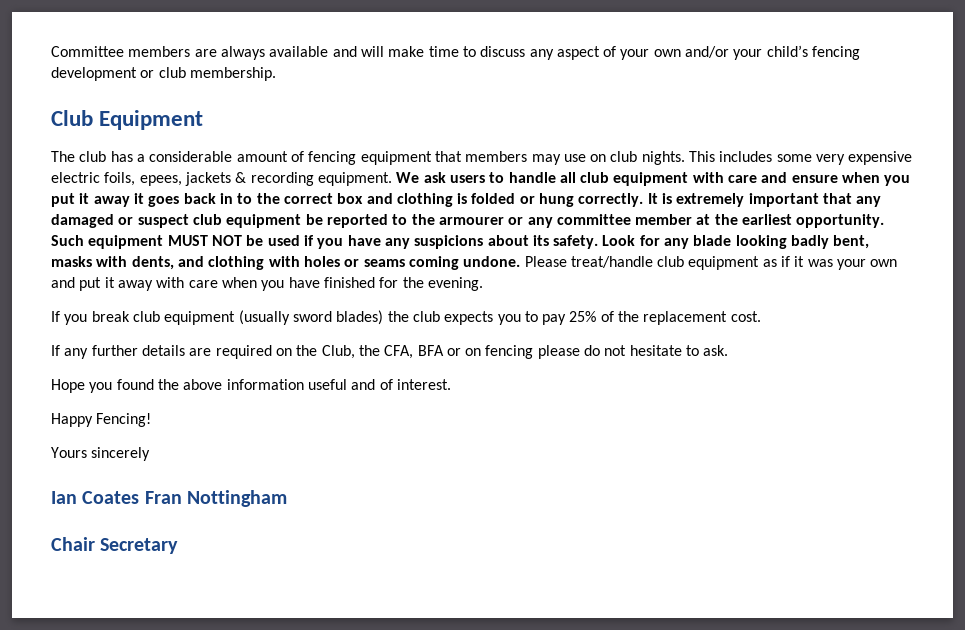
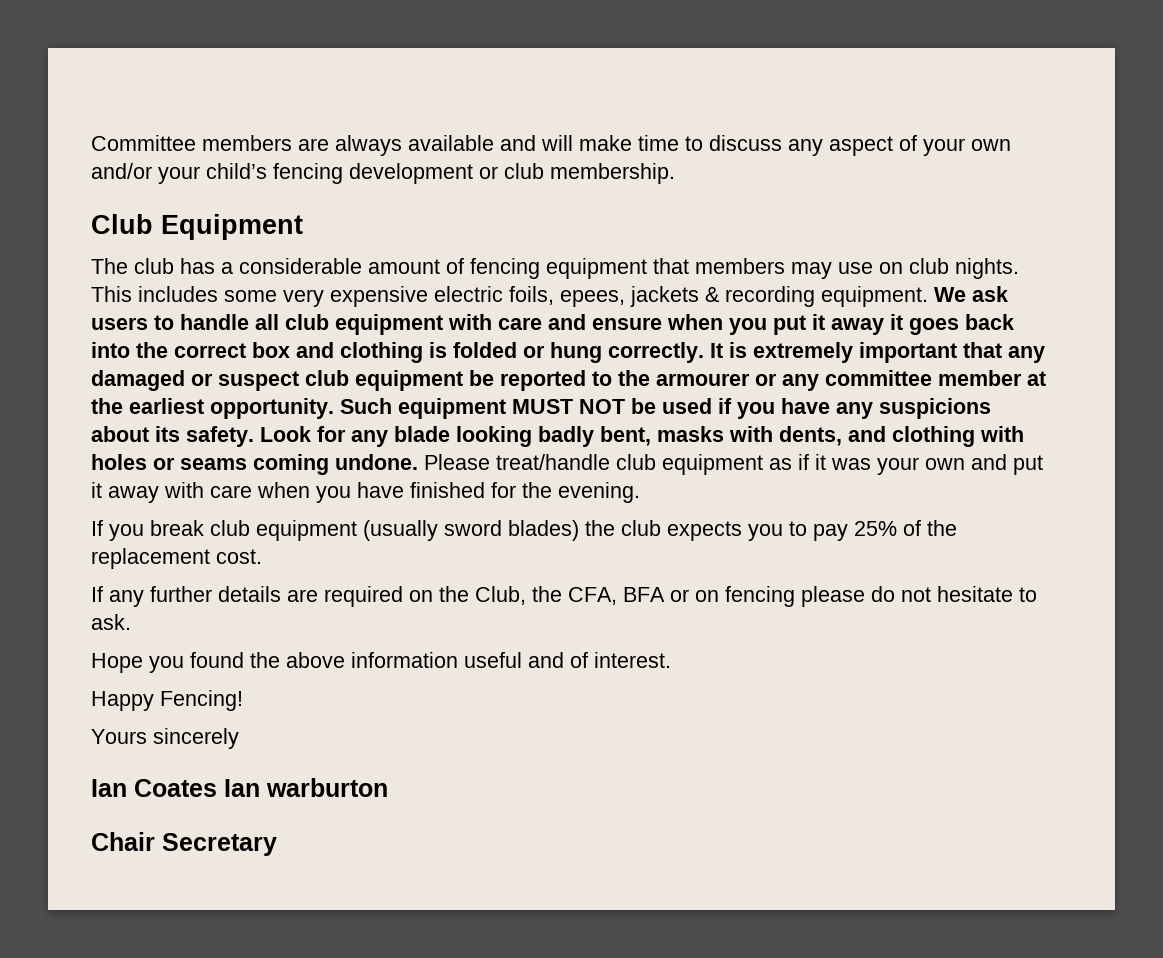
[219,193,253,204] in to -> [91,342,130,358] into
[144,490,288,507] Fran Nottingham -> [224,778,388,797] Ian warburton

